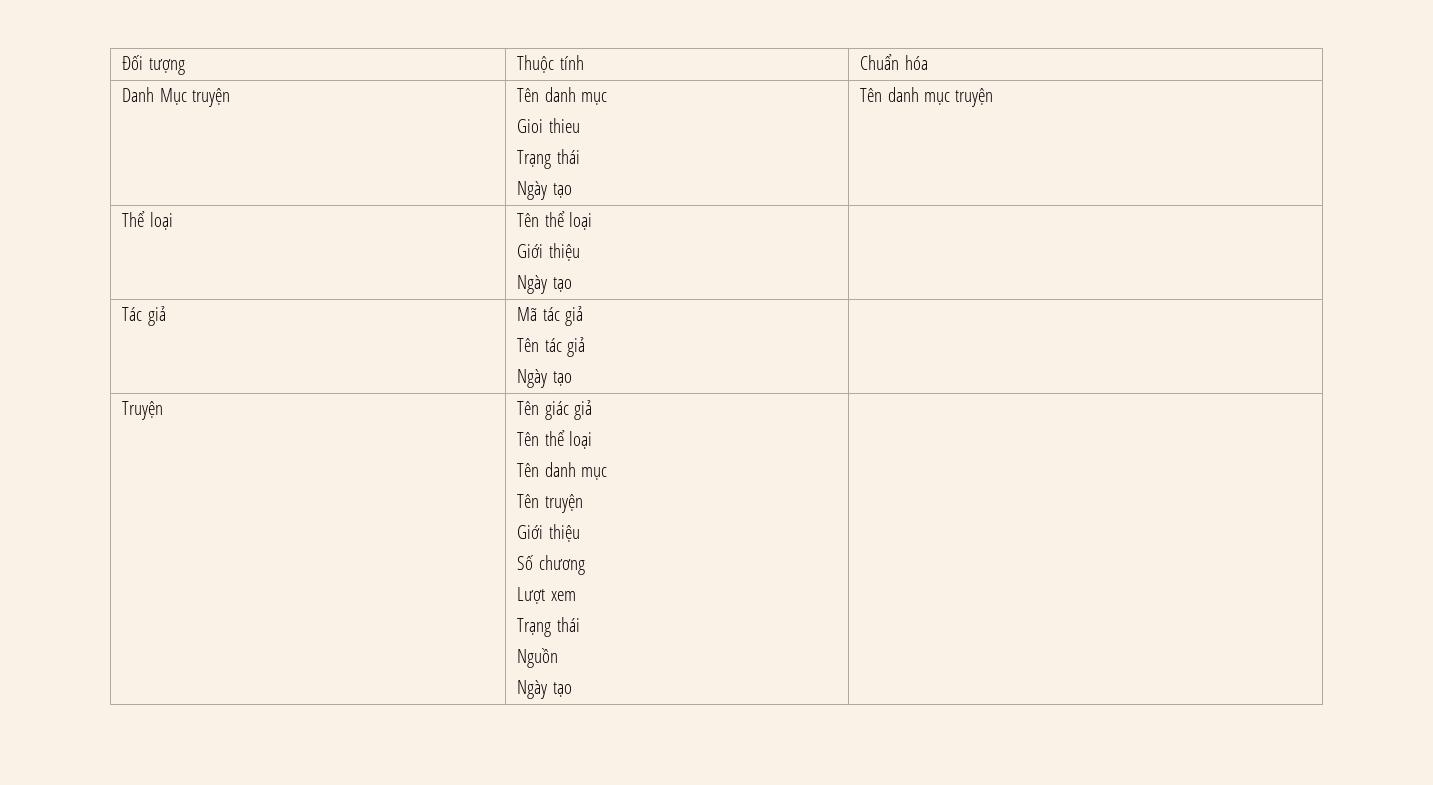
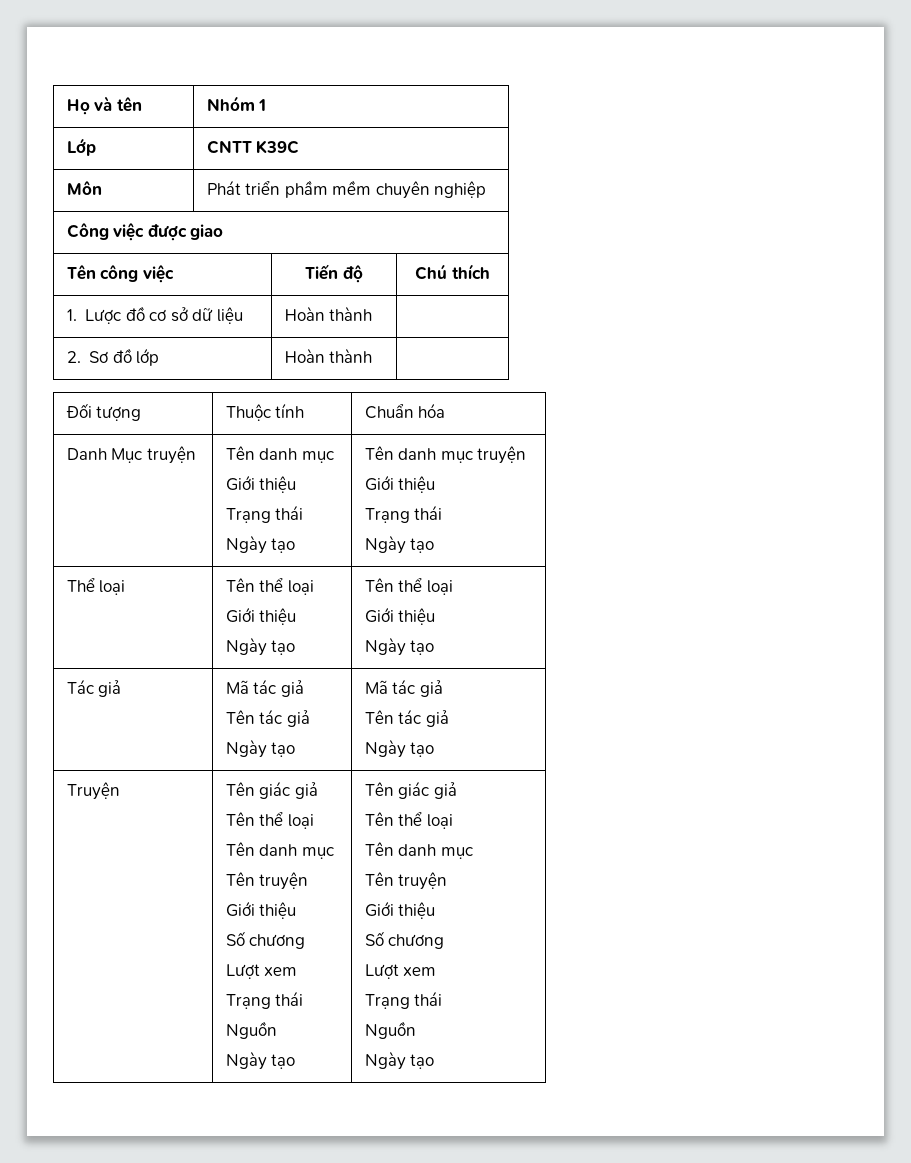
(122, 62) none -> [66,96,142,115] [206,96,267,111] [66,138,96,156] [206,140,300,154] [66,181,102,195] [206,180,487,199] [66,223,224,241] [66,265,174,283] [305,264,363,283] [415,264,490,280] [66,306,243,324] [284,306,373,321] [66,348,160,366] [284,348,373,363] Họ và tên | Nhóm 1 // Lớp | CNTT K39C // Môn | Phát triển phầm mềm chuyên nghiệp // Công việc được giao // Tên công việc | Tiến độ | Chú thích // 1. Lược đồ cơ sở dữ liệu | Hoàn thành | // 2. Sơ đồ lớp | Hoàn thành | //
[517,118,580,133] Gioi thieu -> [225,475,297,493] Giới thiệu
(993, 97) none -> [364,475,436,493] [364,505,443,523] [364,535,435,554] // Giới thiệu // Trạng thái // Ngày tạo
(572, 284) none -> [364,578,453,595] [364,607,436,625] [364,637,435,656] Tên thể loại // Giới thiệu // Ngày tạo
(572, 378) none -> [364,679,443,697] [364,709,449,727] [364,739,435,758] Mã tác giả // Tên tác giả // Ngày tạo
(572, 689) none -> [364,781,457,799] [364,812,453,829] [364,842,473,859] [364,872,448,890] [364,901,436,919] [364,931,445,949] [364,964,437,979] [364,991,443,1009] [364,1021,416,1039] [364,1051,435,1070] Tên giác giả // Tên thể loại // Tên danh mục // Tên truyện // Giới thiệu // Số chương // Lượt xem // Trạng thái // Nguồn // Ngày tạo

